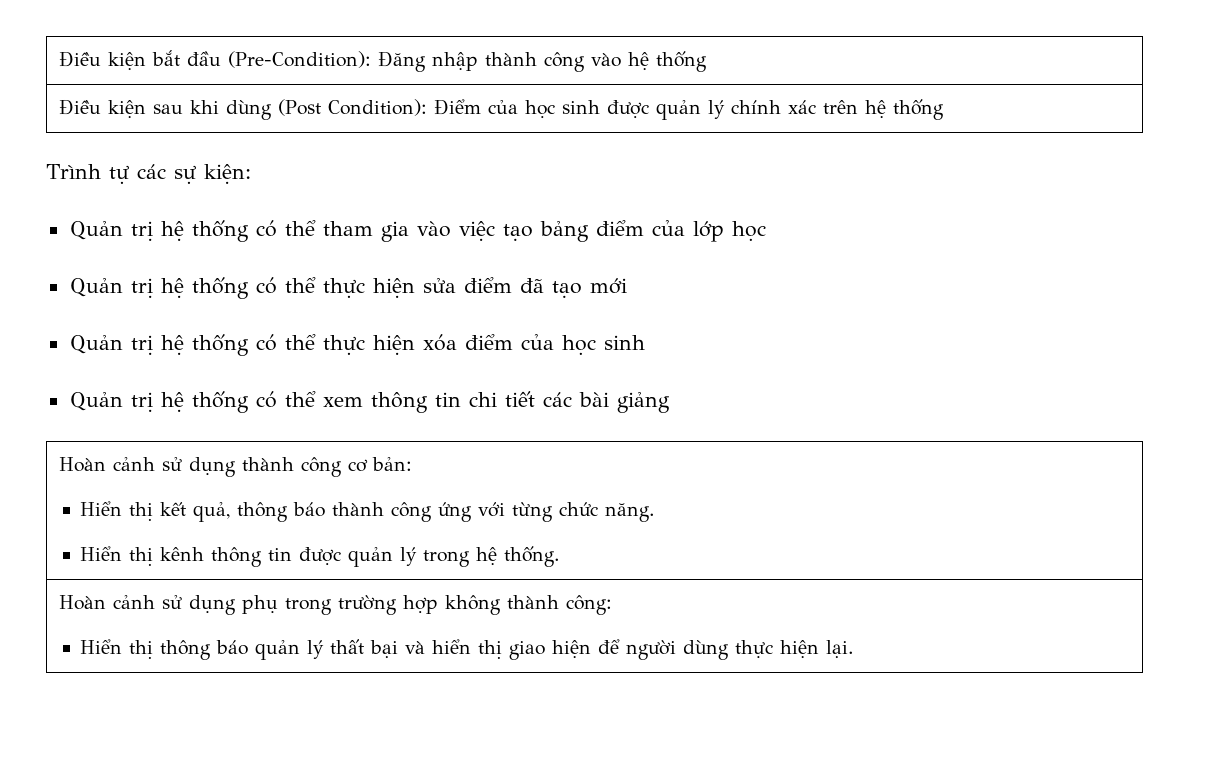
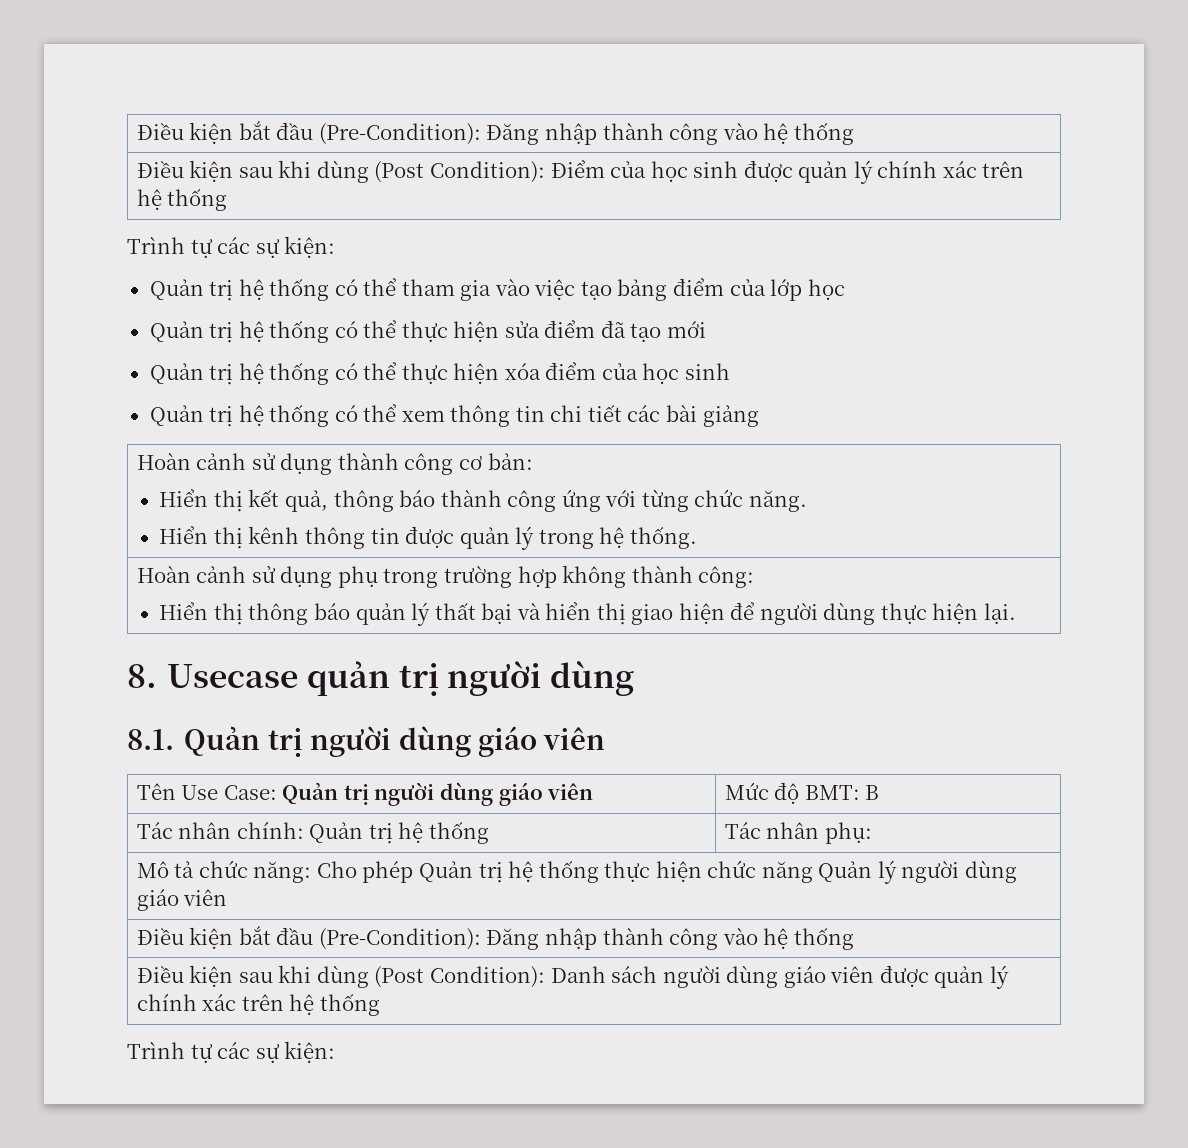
(855, 649) none -> [127,661,634,696] [127,726,606,757] [136,782,594,806] [724,782,880,804] [136,822,490,844] [724,822,872,844] [136,860,1017,884] [136,889,228,911] [136,926,854,950] [136,965,1009,989] [136,994,380,1016] [127,1041,336,1063] // 8. Usecase quản trị người dùng // 8.1. Quản trị người dùng giáo viên // Tên Use Case: Quản trị người dùng giáo viên | Mức độ BMT: B // Tác nhân chính: Quản trị hệ thống | Tác nhân phụ: // Mô tả chức năng: Cho phép Quản trị hệ thống thực hiện chức năng Quản lý người dùng giáo viên // Điều kiện bắt đầu (Pre-Condition): Đăng nhập thành công vào hệ thống // Điều kiện sau khi dùng (Post Condition): Danh sách người dùng giáo viên được quản lý chính xác trên hệ thống // Trình tự các sự kiện:

